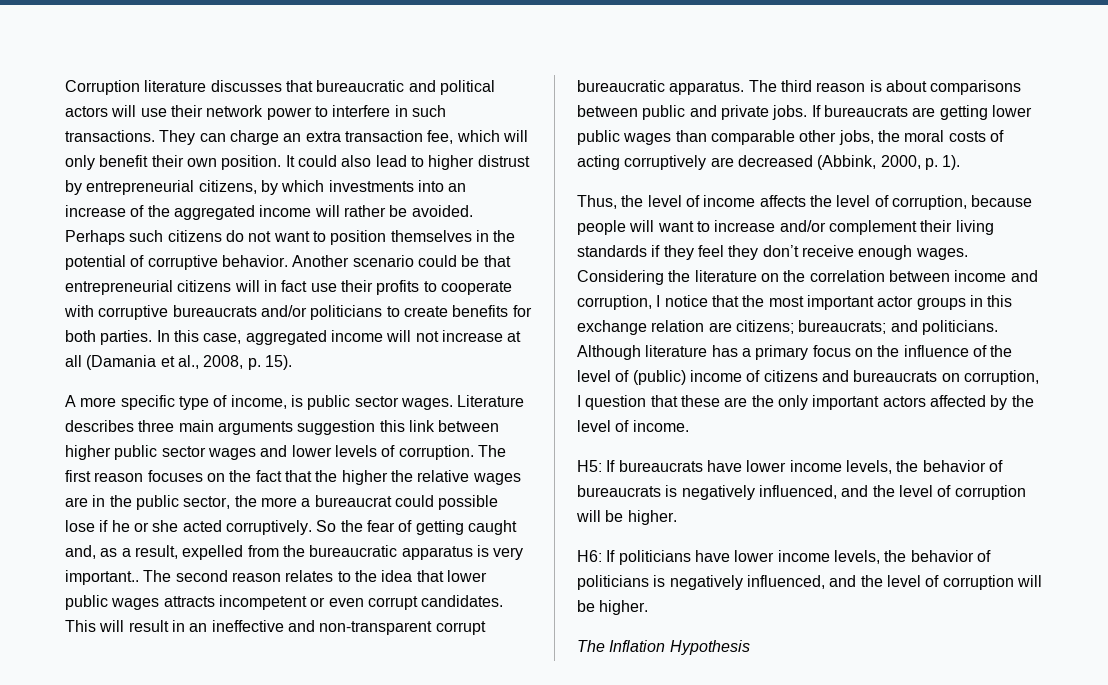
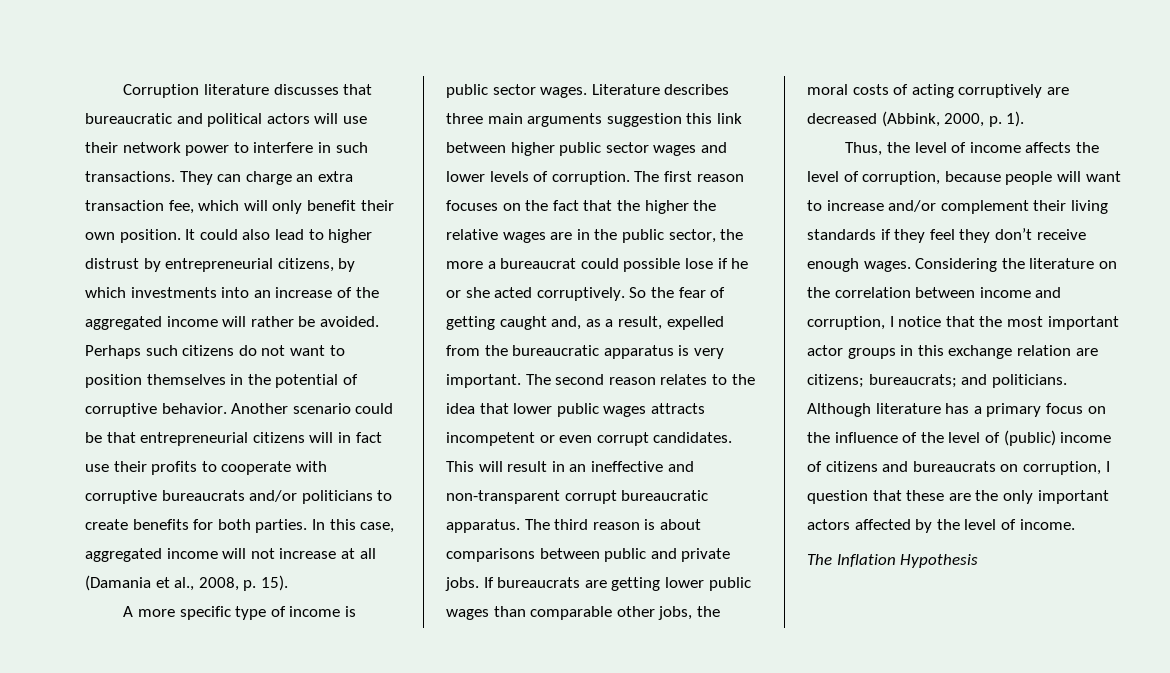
[230,395,287,409] income, -> [289,606,341,617] income
[65,570,139,585] important.. -> [446,374,521,388] important.
[577,460,1003,474] [577,485,1026,500] [576,510,677,525] [577,550,991,565] [577,575,1042,590] [577,600,649,615] // H5: If bureaucrats have lower income levels, the behavior of bureaucrats is negatively influenced, and the level of corruption will be higher. // H6: If politicians have lower income levels, the behavior of politicians is negatively influenced, and the level of corruption will be higher. -> (1075, 524) none

